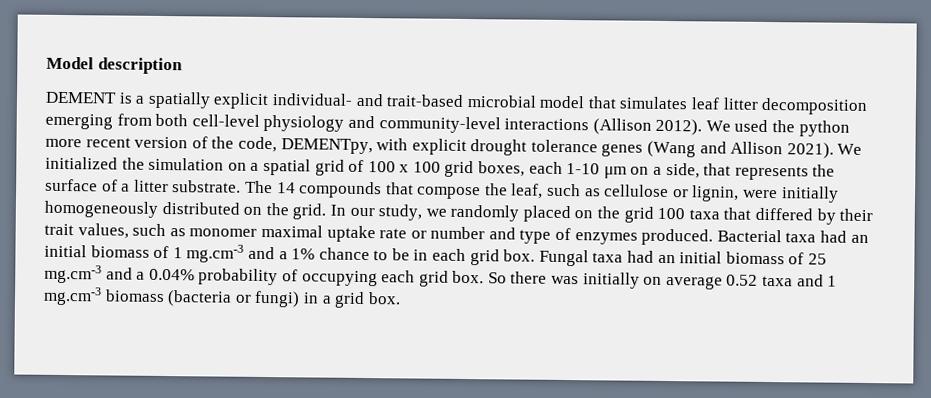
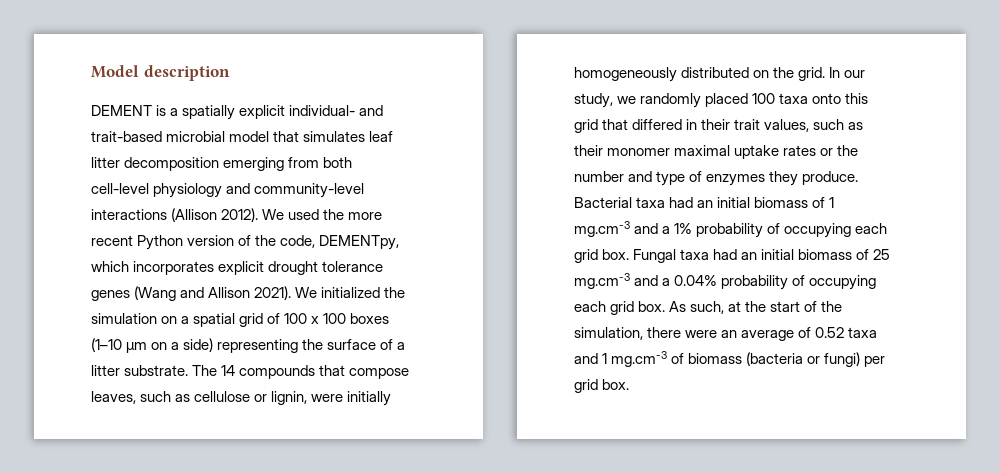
[798,120,850,137] python -> (345, 214) none
(131, 142) none -> [137,235,184,250] Python
[376,138,409,151] with -> [91,261,215,275] which incorporates
[444,160,809,181] grid boxes, each 1-10 μm on a side, that represents -> [350,313,390,324] [91,338,299,353] boxes (1–10 μm on a side) representing
[484,183,544,199] the leaf, -> [91,391,136,404] leaves,
[574,206,720,223] on the grid 100 taxa -> [752,93,869,104] [574,119,598,133] 100 taxa onto this grid
[816,208,836,225] by -> [686,119,698,130] in
(186, 232) none -> [574,145,603,156] their
[379,228,427,239] rate or -> [783,145,859,156] rates or the
[641,228,714,246] produced. -> [769,171,859,186] they produce.
[318,247,429,261] chance to be in -> [696,223,852,238] probability of occupying
[487,271,723,290] So there was initially on average -> [669,301,843,314] [574,327,812,341] As such, at the start of the simulation, there were an average of
(102, 296) none -> [671,353,685,364] of
[302,292,332,304] in a -> [864,356,886,367] per

